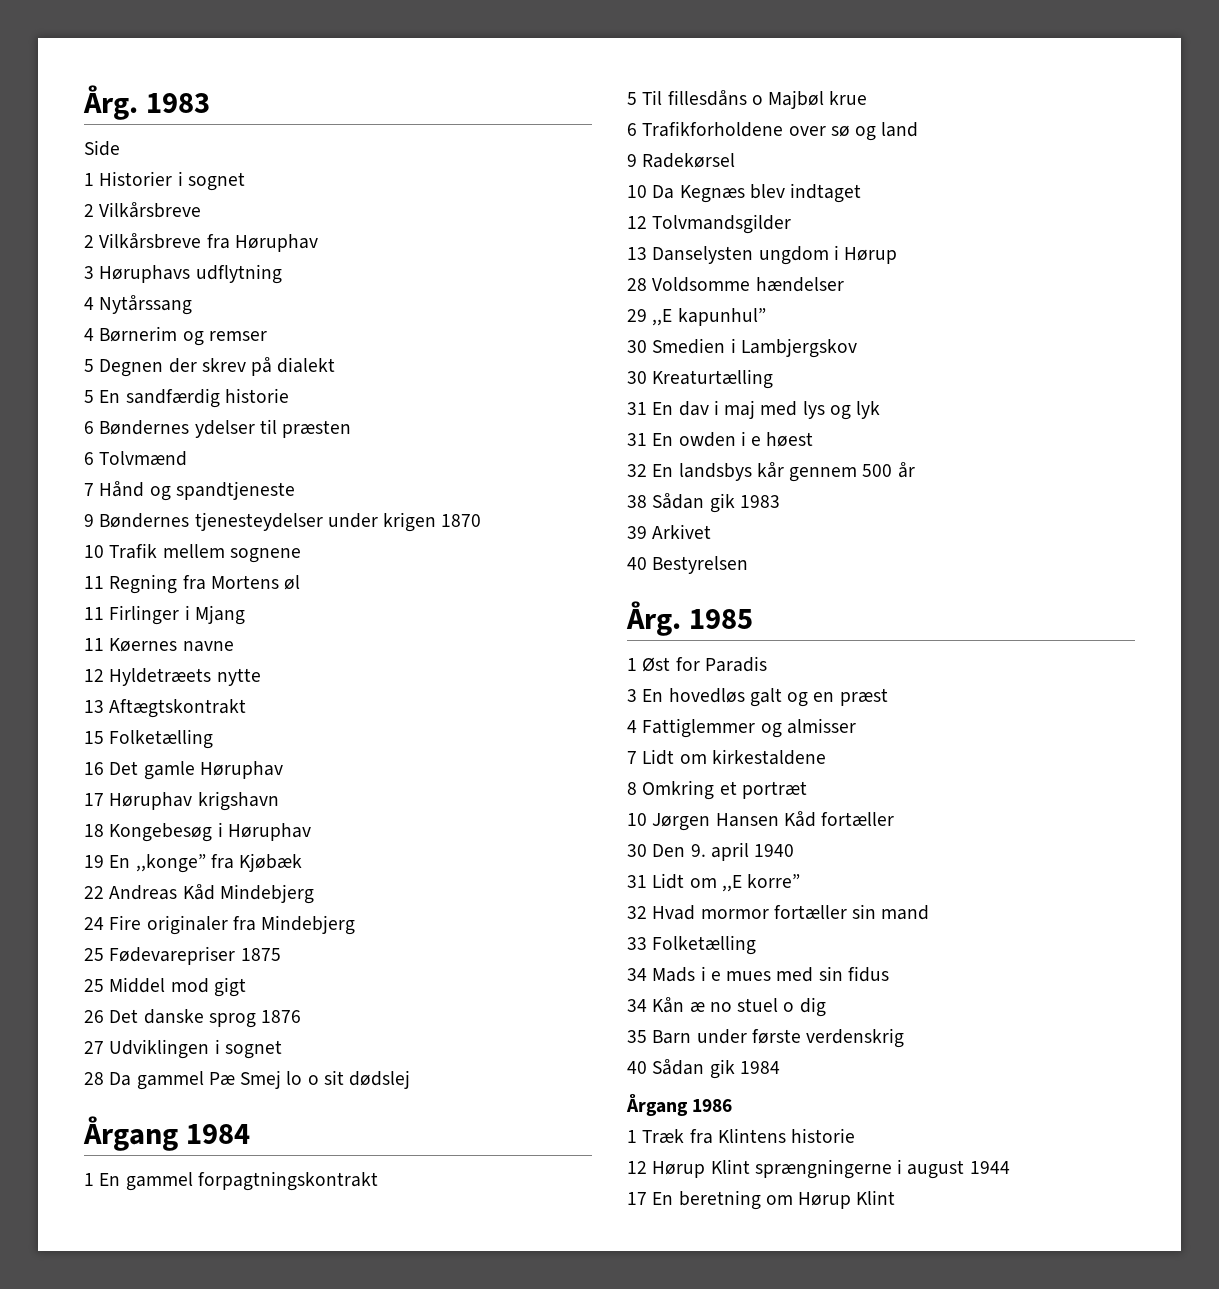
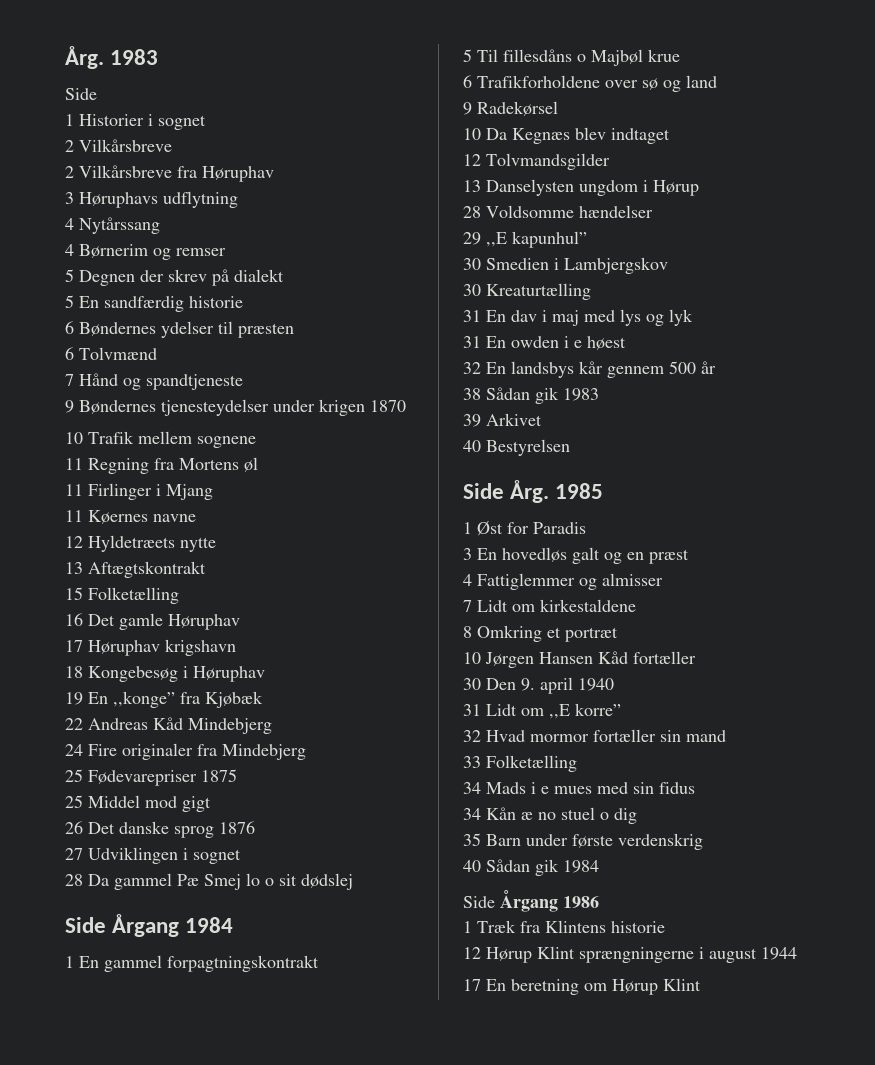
(411, 1079) none -> [65,917,106,933] Side
(749, 565) none -> [463,483,504,499] Side
(780, 1067) none -> [463,896,495,908] Side

